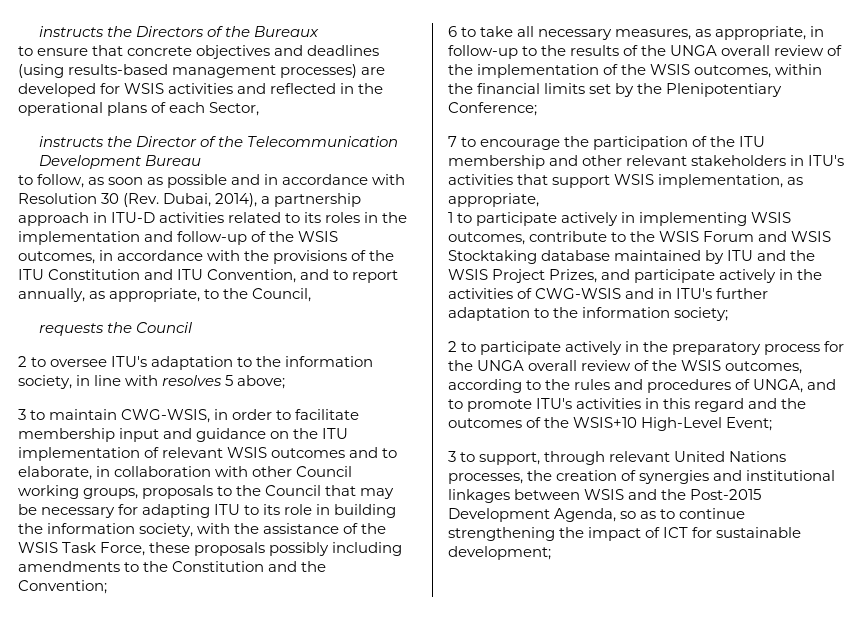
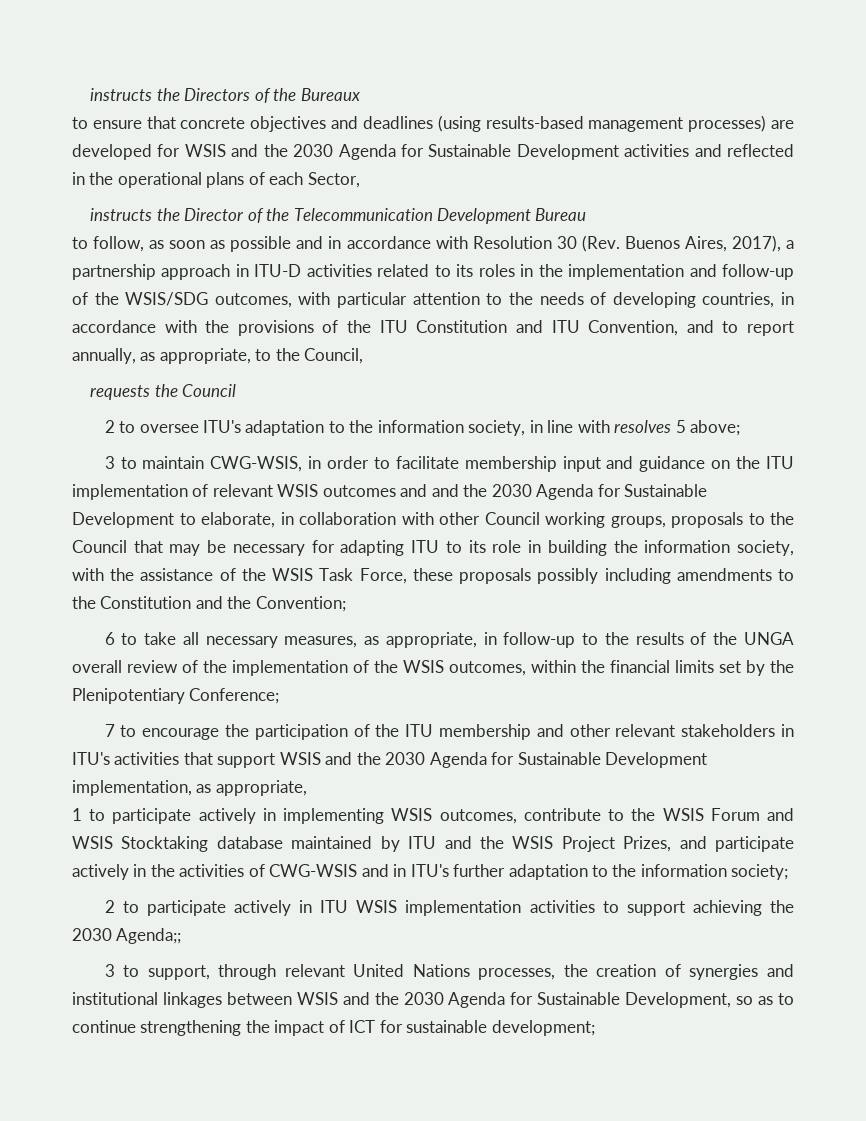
(165, 88) none -> [231,144,619,160] and the 2030 Agenda for Sustainable Development
[163,193,258,207] Dubai, 2014), -> [624,235,781,252] Buenos Aires, 2017),
[298,231,339,242] [18,251,95,264] WSIS outcomes, -> [125,292,775,308] WSIS/SDG outcomes, with particular attention to the needs of developing countries,
(379, 452) none -> [431,484,708,500] [72,512,174,528] and the 2030 Agenda for Sustainable Development
(655, 179) none -> [325,752,708,768] and the 2030 Agenda for Sustainable Development
[643,341,845,355] [448,360,803,374] [448,379,837,393] [448,398,807,412] [448,417,773,431] the preparatory process for the UNGA overall review of the WSIS outcomes, according to the rules and procedures of UNGA, and to promote ITU's activities in this regard and the outcomes of the WSIS+10 High-Level Event; -> [320,900,795,916] [72,928,182,944] ITU WSIS implementation activities to support achieving the 2030 Agenda;;
[690,489,762,500] [448,508,617,522] Post-2015 Development Agenda, -> [403,992,732,1008] 2030 Agenda for Sustainable Development,

